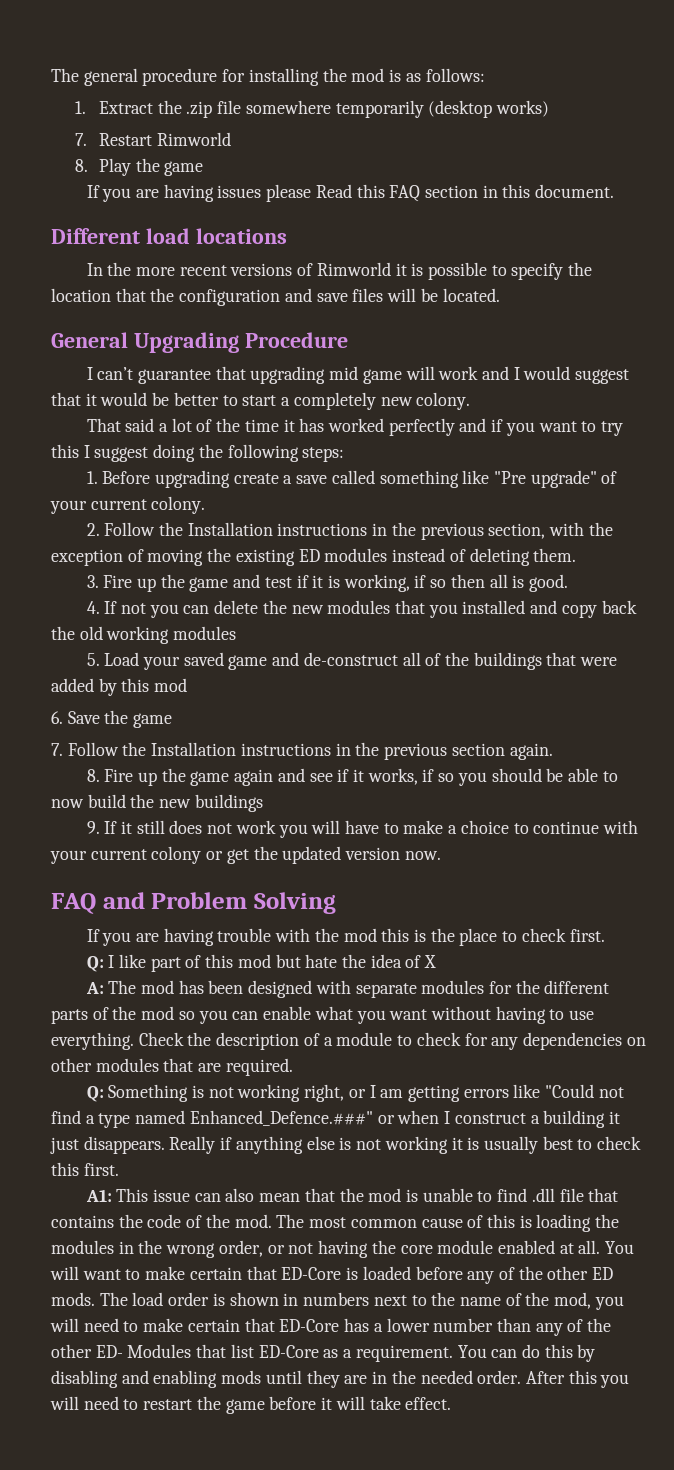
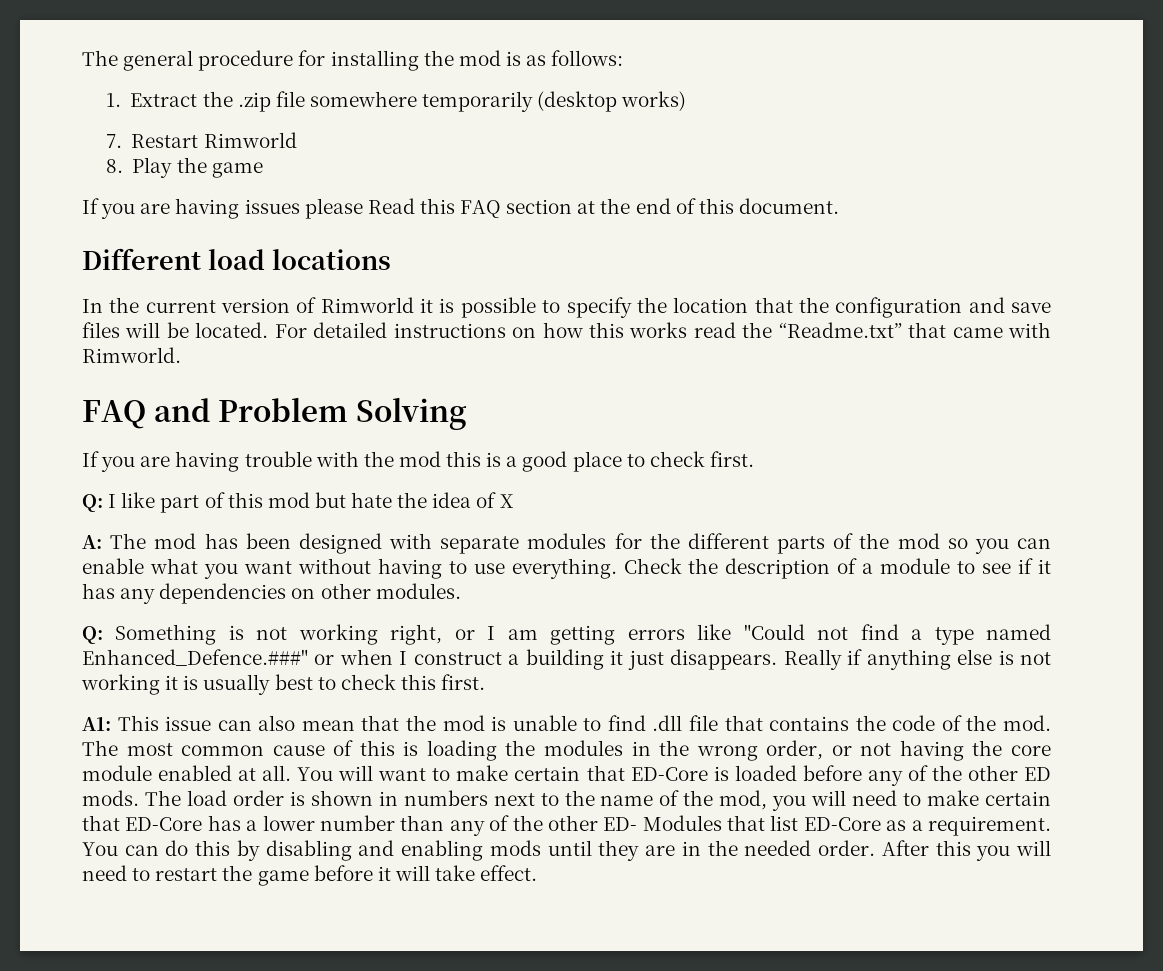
[482,185,498,198] in -> [577,198,696,214] at the end of
[135,263,293,276] more recent versions -> [145,298,291,313] current version
[51,332,348,353] [86,366,630,384] [51,392,471,410] [86,418,624,436] [51,444,345,462] [86,470,618,488] [50,496,206,514] [86,522,613,540] [51,548,577,566] [86,574,569,592] [86,600,637,618] [51,626,237,644] [86,652,618,670] [51,678,188,696] [51,710,173,728] [51,742,553,760] [86,768,618,786] [51,794,263,812] [86,820,639,838] [50,846,441,864] // General Upgrading Procedure // I can’t guarantee that upgrading mid game will work and I would suggest that it would be better to start a completely new colony. // That said a lot of the time it has worked perfectly and if you want to try this I suggest doing the following steps: // 1. Before upgrading create a save called something like "Pre upgrade" of your current colony. // 2. Follow the Installation instructions in the previous section, with the exception of moving the existing ED modules instead of deleting them. // 3. Fire up the game and test if it is working, if so then all is good. // 4. If not you can delete the new modules that you installed and copy back the old working modules // 5. Load your saved game and de-construct all of the buildings that were added by this mod // 6. Save the game // 7. Follow the Installation instructions in the previous section again. // 8. Fire up the game again and see if it works, if so you should be able to now build the new buildings // 9. If it still does not work you will have to make a choice to continue with your current colony or get the updated version now. -> [274,322,1051,338] [82,347,181,363] For detailed instructions on how this works read the “Readme.txt” that came with Rimworld.
[430,928,455,942] the -> [506,451,568,472] a good
[416,1032,646,1050] [51,1058,293,1076] check for any dependencies on other modules that are required. -> [982,558,1052,574] [82,583,461,604] see if it has any dependencies on other modules.

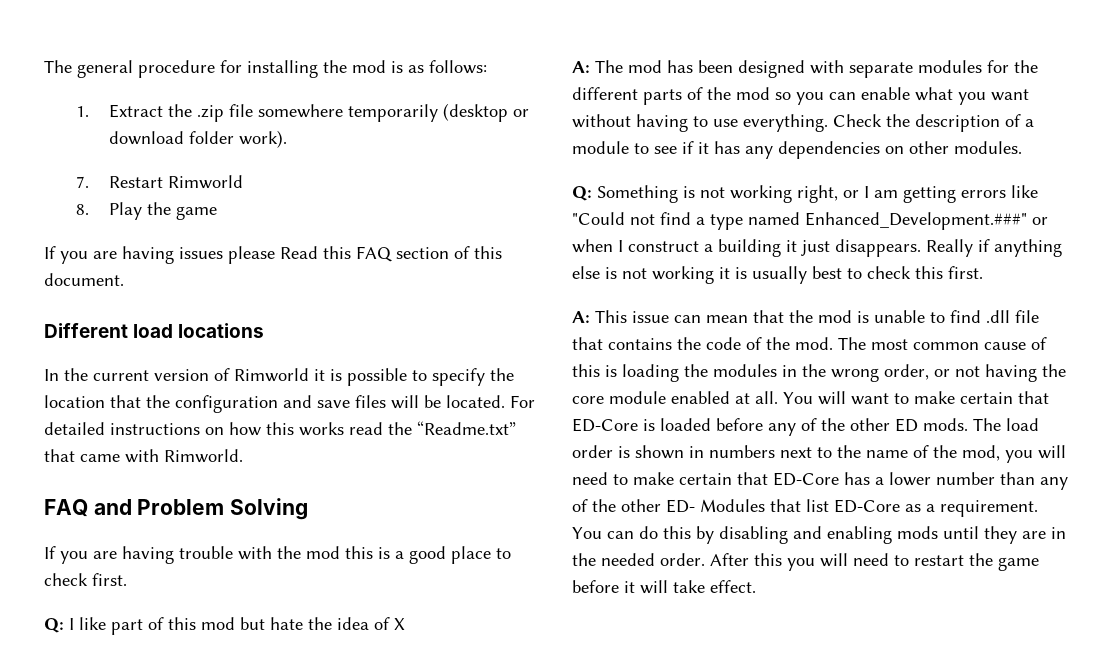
[621,91,687,111] works) -> [512,109,529,117] [108,130,287,148] or download folder work).
[577,198,671,214] at the end -> (449, 253) none
[82,649,308,666] Enhanced_Defence.###" -> [805,212,1027,230] Enhanced_Development.###"
[82,717,111,731] A1: -> [572,311,590,323] A:
[258,715,296,731] also -> (701, 319) none

